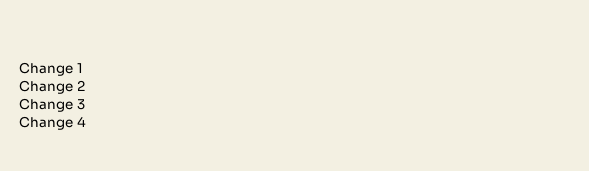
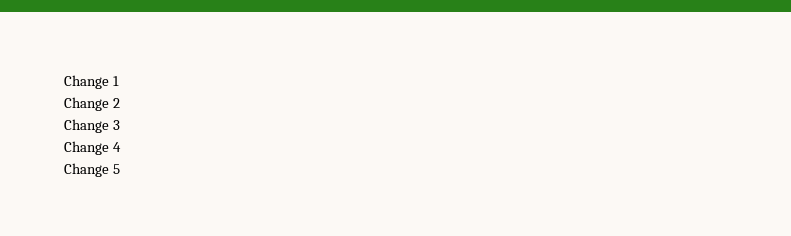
(86, 121) none -> [64,163,120,177] // Change 5

